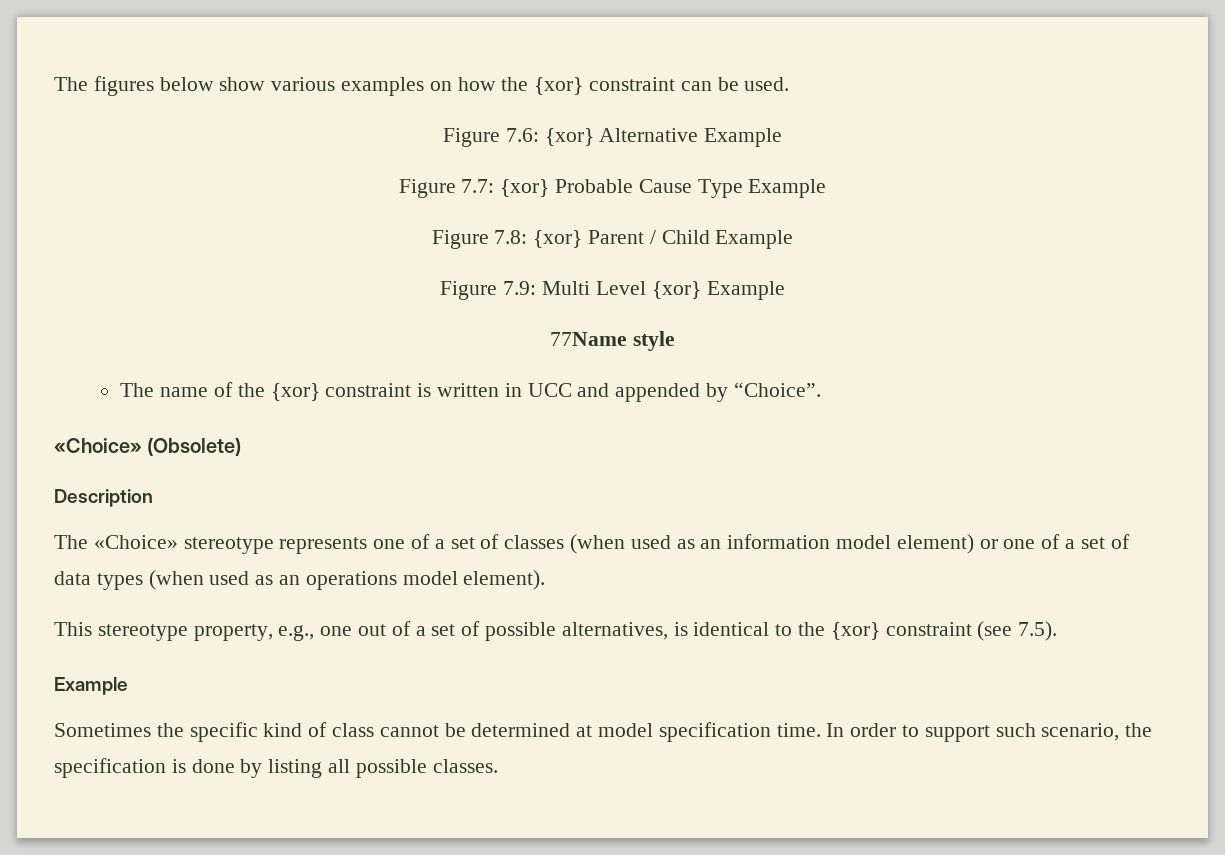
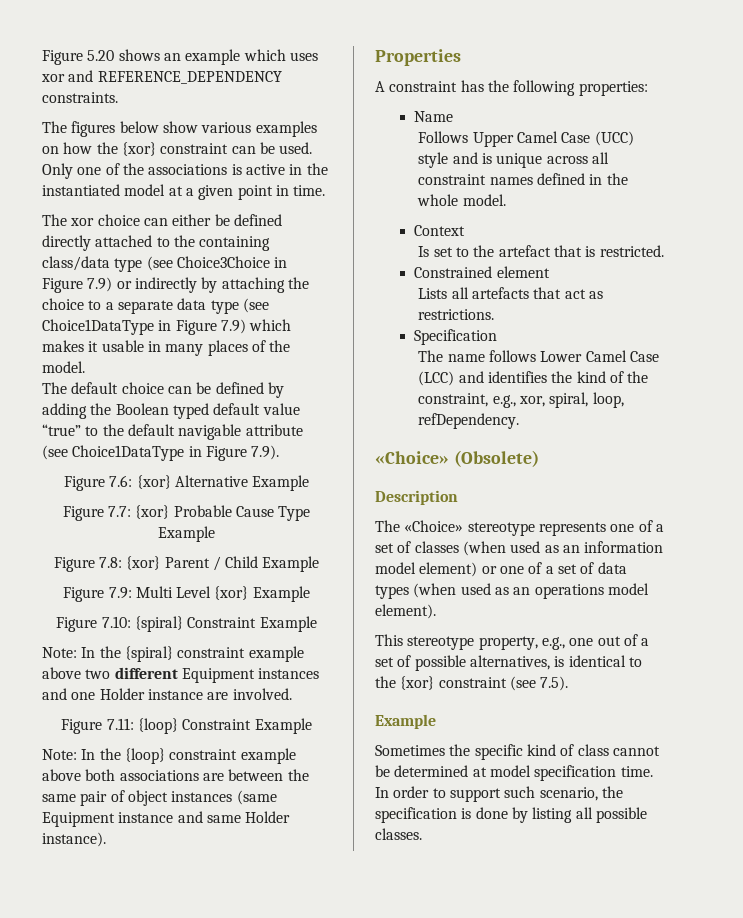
(54, 84) none -> [42,49,318,65] [41,70,282,84] [42,92,118,103] Figure 5.20 shows an example which uses xor and REFERENCE_DEPENDENCY constraints. //
(790, 84) none -> [42,163,328,179] [42,184,326,200] [42,214,282,226] [42,235,271,251] [42,256,288,272] [42,277,309,293] [42,298,269,314] [42,319,292,335] [42,340,291,356] [42,361,85,373] [42,382,284,398] [42,403,300,419] [42,424,303,440] [42,445,280,461] Only one of the associations is active in the instantiated model at a given point in time. // The xor choice can either be defined directly attached to the containing class/data type (see Choice3Choice in Figure 7.9) or indirectly by attaching the choice to a separate data type (see Choice1DataType in Figure 7.9) which makes it usable in many places of the model. // The default choice can be defined by adding the Boolean typed default value “true” to the default navigable attribute (see Choice1DataType in Figure 7.9).
[550,331,675,351] [120,382,821,402] 77Name style // The name of the {xor} constraint is written in UCC and appended by “Choice”. -> [56,616,317,632] [42,646,304,662] [42,667,320,683] [42,688,292,700] [61,718,312,734] [42,748,296,764] [42,769,309,781] [42,790,277,806] [42,811,291,827] [42,832,106,847] [375,49,461,66] [375,80,648,96] [414,111,454,122] [418,131,634,147] [418,152,610,168] [418,173,628,185] [417,194,506,206] [414,225,466,236] [418,245,664,257] [414,266,550,278] [418,287,604,299] [418,309,495,320] [414,329,498,345] [418,350,660,362] [418,371,649,386] [418,392,624,408] [418,413,520,429] Figure 7.10: {spiral} Constraint Example // Note: In the {spiral} constraint example above two different Equipment instances and one Holder instance are involved. // Figure 7.11: {loop} Constraint Example // Note: In the {loop} constraint example above both associations are between the same pair of object instances (same Equipment instance and same Holder instance). // Properties // A constraint has the following properties: // Name // Follows Upper Camel Case (UCC) style and is unique across all constraint names defined in the whole model. // Context // Is set to the artefact that is restricted. // Constrained element // Lists all artefacts that act as restrictions. // Specification // The name follows Lower Camel Case (LCC) and identifies the kind of the constraint, e.g., xor, spiral, loop, refDependency.

